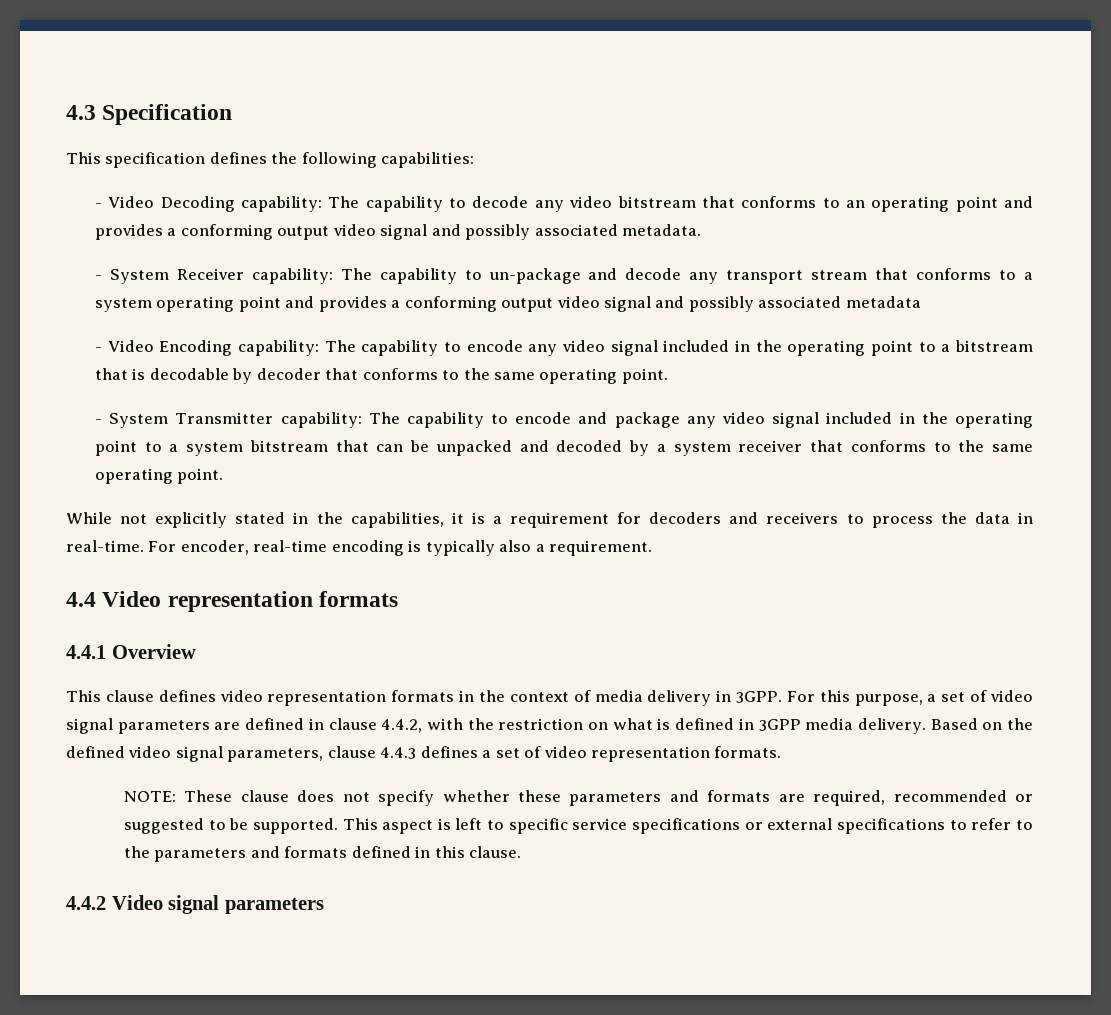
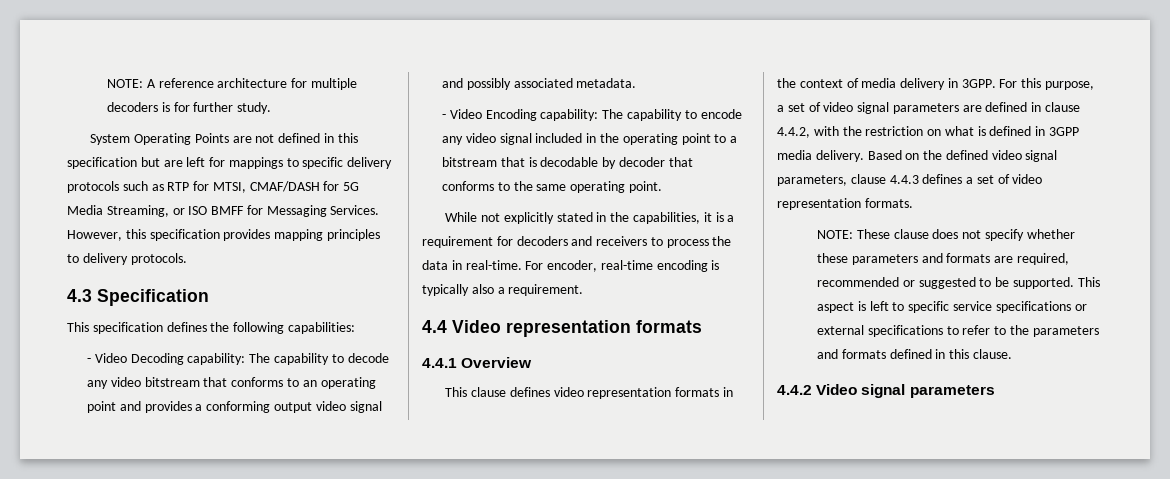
(66, 112) none -> [107,78,358,90] [107,102,272,114] [90,133,358,145] [67,157,393,169] [67,181,360,193] [67,205,380,217] [67,229,380,241] [67,253,187,265] NOTE: A reference architecture for multiple decoders is for further study. // System Operating Points are not defined in this specification but are left for mappings to specific delivery protocols such as RTP for MTSI, CMAF/DASH for 5G Media Streaming, or ISO BMFF for Messaging Services. However, this specification provides mapping principles to delivery protocols. //
[94,268,1034,284] [94,296,921,312] // - System Receiver capability: The capability to un-package and decode any transport stream that conforms to a system operating point and provides a conforming output video signal and possibly associated metadata -> (637, 83) none
[94,412,1034,428] [94,440,1033,456] [94,468,224,484] // - System Transmitter capability: The capability to encode and package any video signal included in the operating point to a system bitstream that can be unpacked and decoded by a system receiver that conforms to the same operating point. -> (662, 187) none

